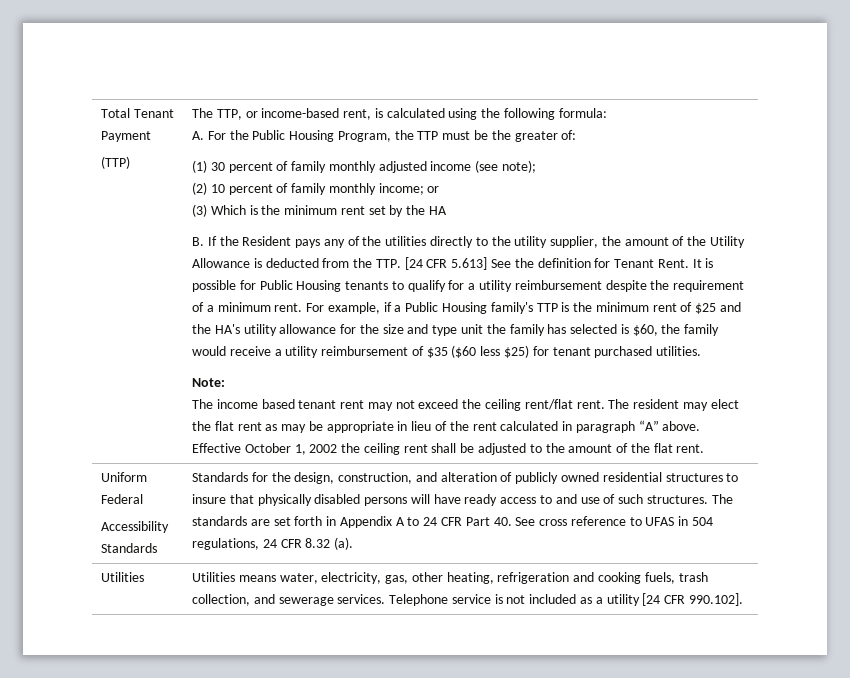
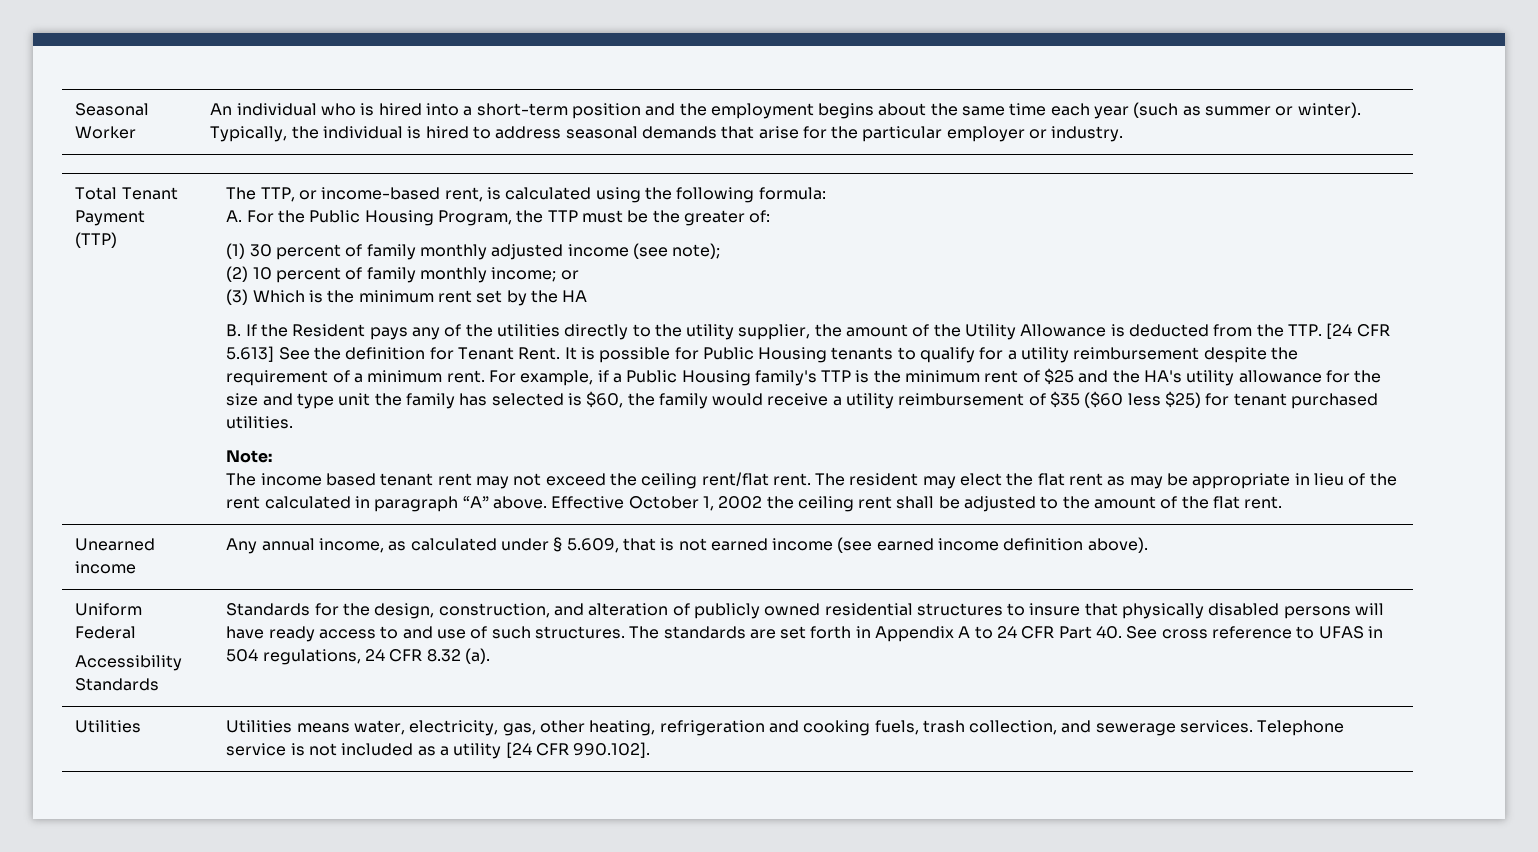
(100, 113) none -> [75,103,150,116] [75,126,137,139] [210,102,1361,119] [210,126,1124,142] Seasonal Worker | An individual who is hired into a short-term position and the employment begins about the same time each year (such as summer or winter). Typically, the individual is hired to address seasonal demands that arise for the particular employer or industry. //
(705, 448) none -> [75,538,156,551] [75,561,137,574] [226,537,1148,554] // Unearned income | Any annual income, as calculated under § 5.609, that is not earned income (see earned income definition above).

